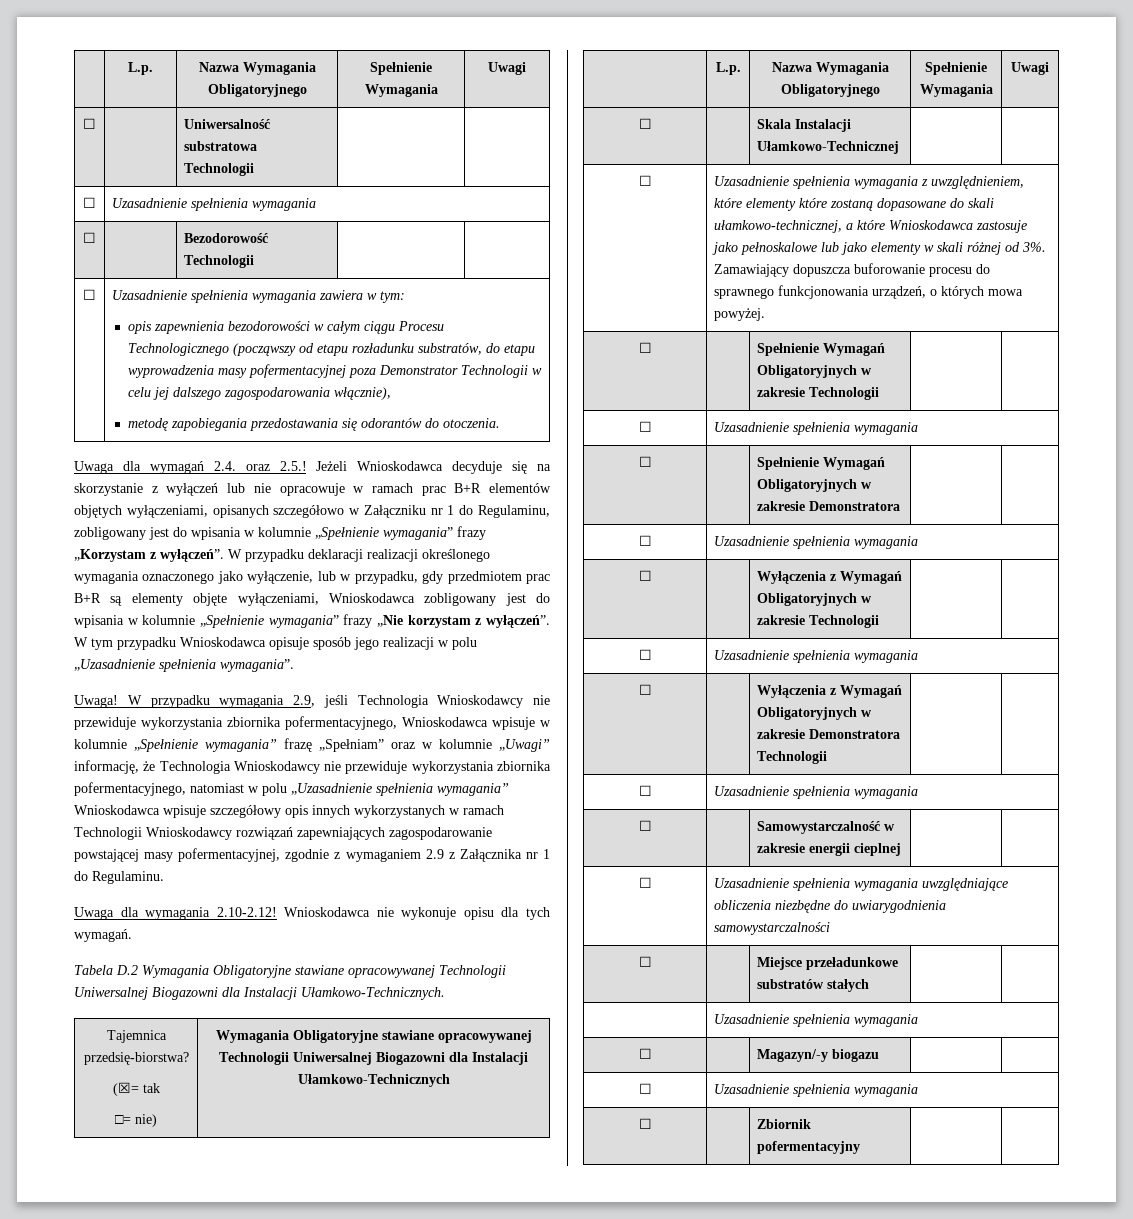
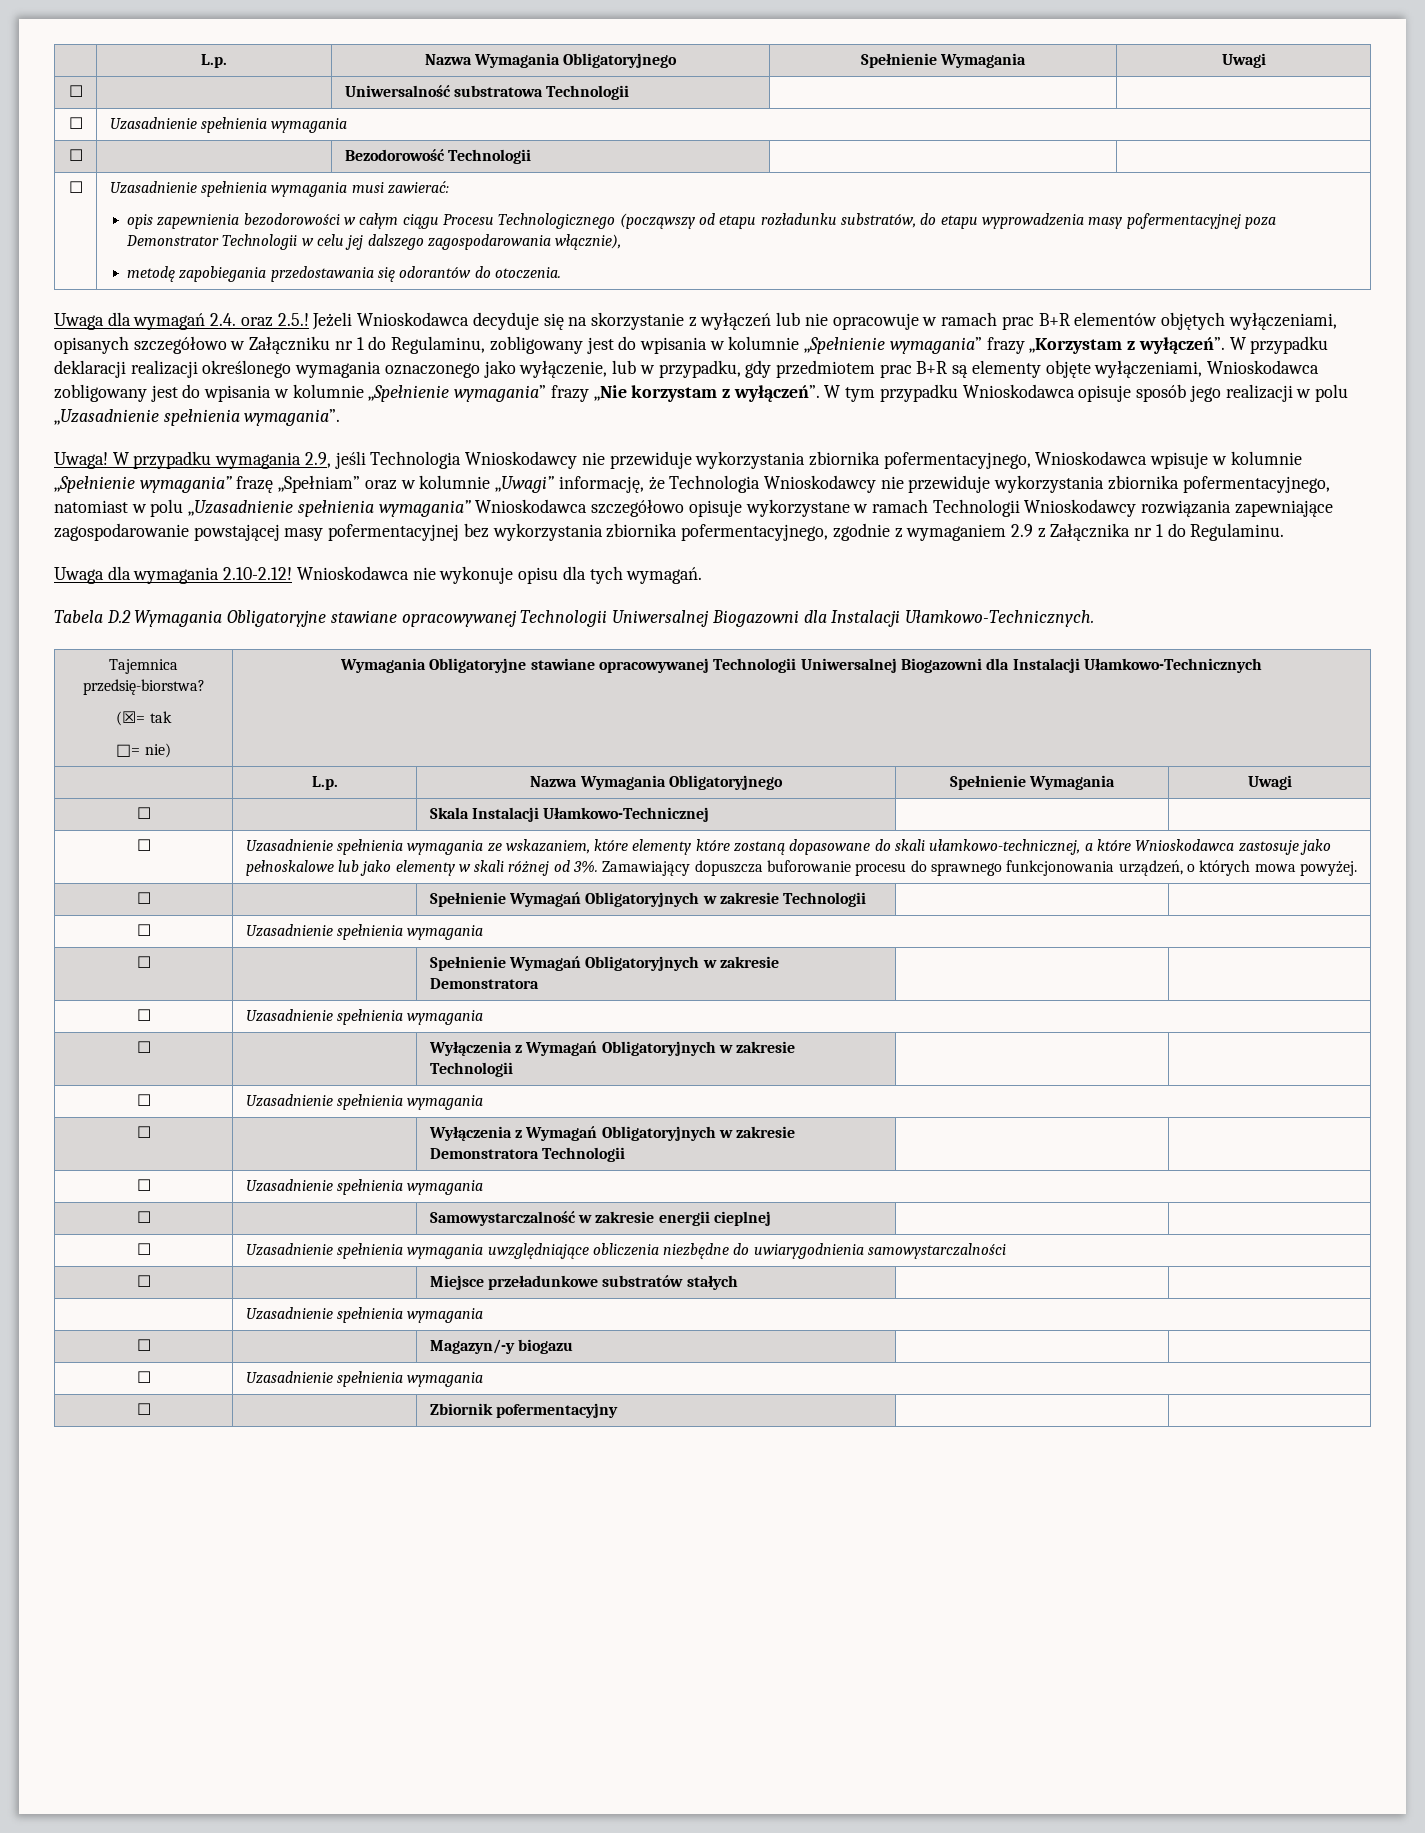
[319,290,406,303] zawiera w tym: -> [351,181,449,194] musi zawierać:
[163,805,445,818] wpisuje szczegółowy opis innych wykorzystanych -> [591,499,850,517] szczegółowo opisuje wykorzystane
[236,827,385,840] rozwiązań zapewniających -> [1141,500,1333,517] rozwiązania zapewniające
[178,848,281,862] pofermentacyjnej, -> [328,523,829,541] pofermentacyjnej bez wykorzystania zbiornika pofermentacyjnego,
[921,176,1025,189] z uwzględnieniem, -> [487,839,590,854] ze wskazaniem,

